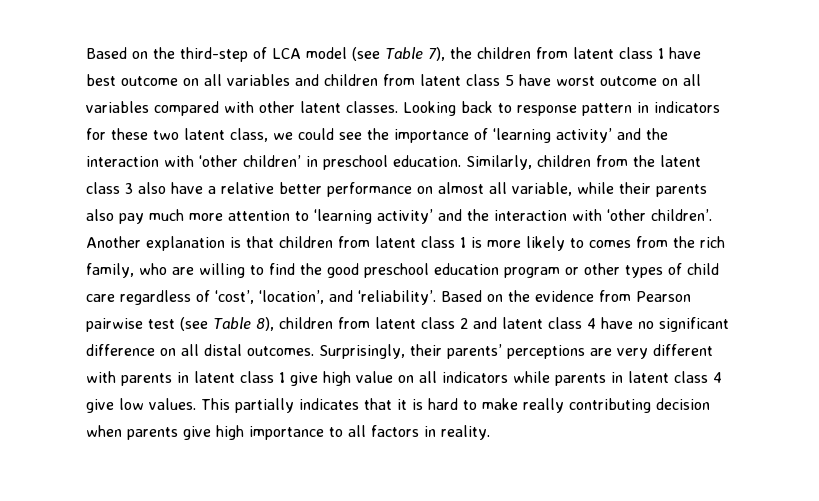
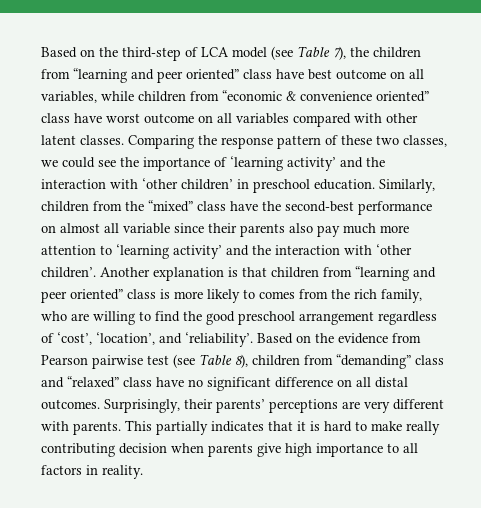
[572,47,664,59] latent class 1 -> [73,68,272,83] “learning and peer oriented” class
[227,74,514,86] variables and children from latent class 5 -> [41,90,429,103] [41,113,70,123] variables, while children from “economic & convenience oriented” class
[403,101,720,116] [86,128,268,142] Looking back to response pattern in indicators for these two latent class, -> [128,135,447,149] Comparing the response pattern of these two classes,
[660,155,701,167] [86,182,322,194] latent class 3 also have a relative better -> [148,200,354,212] “mixed” class have the second-best
[512,182,614,196] variable, while -> [123,223,204,234] variable since
[375,236,466,248] latent class 1 -> [355,266,436,281] [41,289,156,303] “learning and peer oriented” class
[434,263,719,278] [86,294,115,302] education program or other types of child care -> [299,311,374,325] arrangement
[374,317,596,329] latent class 2 and latent class 4 -> [336,354,444,369] [41,376,152,388] “demanding” class and “relaxed” class
[121,371,722,386] [86,398,196,413] parents in latent class 1 give high value on all indicators while parents in latent class 4 give low values. -> [73,421,121,435] parents.

